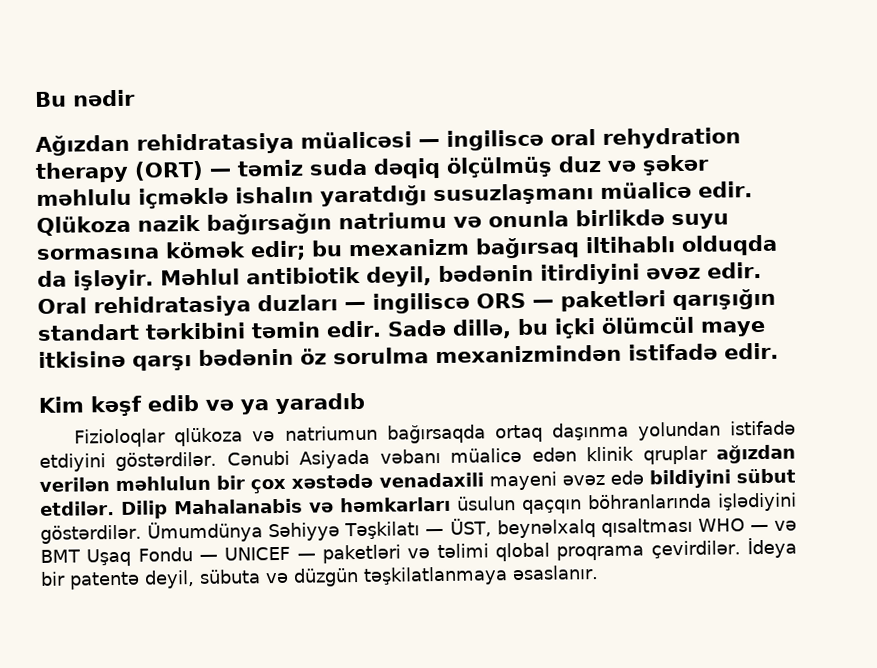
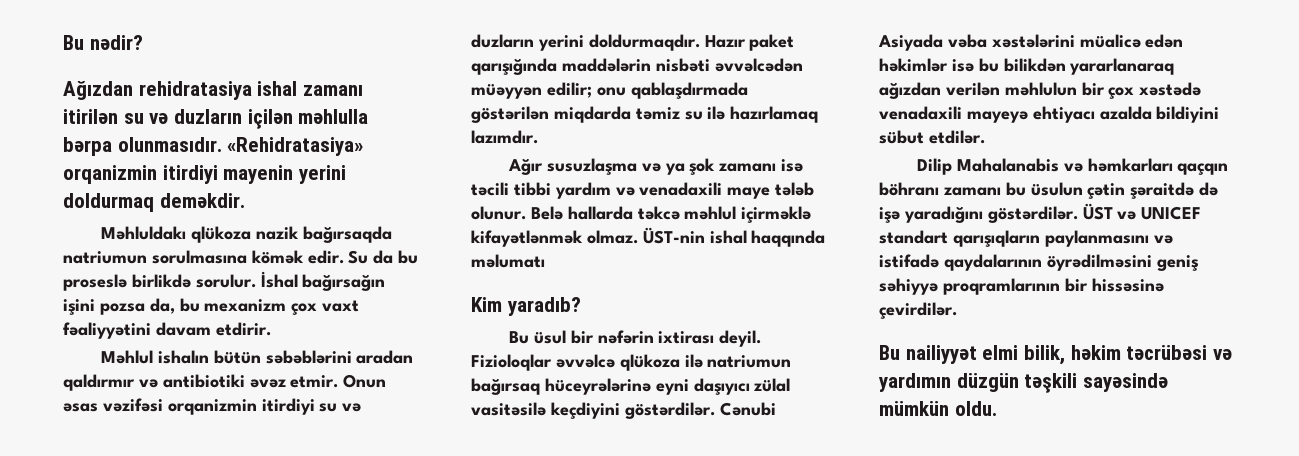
[34,89,136,107] Bu nədir -> [63,35,143,50] Bu nədir?
[300,127,741,151] [35,154,710,183] [36,181,753,209] [36,209,729,236] [36,234,778,261] [37,261,762,291] [37,288,776,318] [37,316,766,341] [38,342,779,371] [38,392,365,417] [74,420,797,448] [39,445,708,472] müalicəsi — ingiliscə oral rehydration therapy (ORT) — təmiz suda dəqiq ölçülmüş duz və şəkər məhlulu içməklə ishalın yaratdığı susuzlaşmanı müalicə edir. Qlükoza nazik bağırsağın natriumu və onunla birlikdə suyu sormasına kömək edir; bu mexanizm bağırsaq iltihablı olduqda da işləyir. Məhlul antibiotik deyil, bədənin itirdiyini əvəz edir. Oral rehidratasiya duzları — ingiliscə ORS — paketləri qarışığın standart tərkibini təmin edir. Sadə dillə, bu içki ölümcül maye itkisinə qarşı bədənin öz sorulma mexanizmindən istifadə edir. // Kim kəşf edib və ya yaradıb // Fizioloqlar qlükoza və natriumun bağırsaqda ortaq daşınma yolundan istifadə etdiyini göstərdilər. Cənubi Asiyada vəbanı müalicə edən klinik qruplar -> [257,81,364,96] [63,109,369,129] [63,137,364,156] [63,165,347,184] [63,193,245,212] [101,226,392,243] [63,250,419,264] [63,271,386,291] [63,298,360,315] [63,322,271,339] [101,350,414,364] [63,374,387,391] [63,398,362,415] [471,34,795,51] [471,58,803,75] [471,82,748,99] [471,106,819,123] [471,130,538,144] [508,158,804,175] [471,182,815,199] [471,206,812,223] [471,227,826,247] [471,254,545,268] [471,297,581,316] [509,330,762,347] [471,354,792,371] [471,378,791,395] [471,402,776,419] [878,34,1184,51] [879,58,1175,75] ishal zamanı itirilən su və duzların içilən məhlulla bərpa olunmasıdır. «Rehidratasiya» orqanizmin itirdiyi mayenin yerini doldurmaq deməkdir. // Məhluldakı qlükoza nazik bağırsaqda natriumun sorulmasına kömək edir. Su da bu proseslə birlikdə sorulur. İshal bağırsağın işini pozsa da, bu mexanizm çox vaxt fəaliyyətini davam etdirir. // Məhlul ishalın bütün səbəblərini aradan qaldırmır və antibiotiki əvəz etmir. Onun əsas vəzifəsi orqanizmin itirdiyi su və duzların yerini doldurmaqdır. Hazır paket qarışığında maddələrin nisbəti əvvəlcədən müəyyən edilir; onu qablaşdırmada göstərilən miqdarda təmiz su ilə hazırlamaq lazımdır. // Ağır susuzlaşma və ya şok zamanı isə təcili tibbi yardım və venadaxili maye tələb olunur. Belə hallarda təkcə məhlul içirməklə kifayətlənmək olmaz. ÜST-nin ishal haqqında məlumatı // Kim yaradıb? // Bu üsul bir nəfərin ixtirası deyil. Fizioloqlar əvvəlcə qlükoza ilə natriumun bağırsaq hüceyrələrinə eyni daşıyıcı zülal vasitəsilə keçdiyini göstərdilər. Cənubi Asiyada vəba xəstələrini müalicə edən həkimlər isə bu bilikdən yararlanaraq
[488,470,644,491] mayeni əvəz edə -> [966,106,1152,123] mayeyə ehtiyacı azalda
(115, 508) none -> (985, 137) //
[456,492,797,514] [40,517,797,544] [40,537,797,567] [40,565,599,590] üsulun qaçqın böhranlarında işlədiyini göstərdilər. Ümumdünya Səhiyyə Təşkilatı — ÜST, beynəlxalq qısaltması WHO — və BMT Uşaq Fondu — UNICEF — paketləri və təlimi qlobal proqrama çevirdilər. İdeya bir patentə deyil, sübuta və düzgün təşkilatlanmaya əsaslanır. -> [1177,163,1229,175] [879,182,1219,199] [879,203,1202,223] [879,230,1173,247] [879,254,1199,271] [879,278,1164,295] [879,302,957,319] [879,345,1233,365] [878,373,1169,393] [879,401,997,416] qaçqın böhranı zamanı bu üsulun çətin şəraitdə də işə yaradığını göstərdilər. ÜST və UNICEF standart qarışıqların paylanmasını və istifadə qaydalarının öyrədilməsini geniş səhiyyə proqramlarının bir hissəsinə çevirdilər. // Bu nailiyyət elmi bilik, həkim təcrübəsi və yardımın düzgün təşkili sayəsində mümkün oldu.

